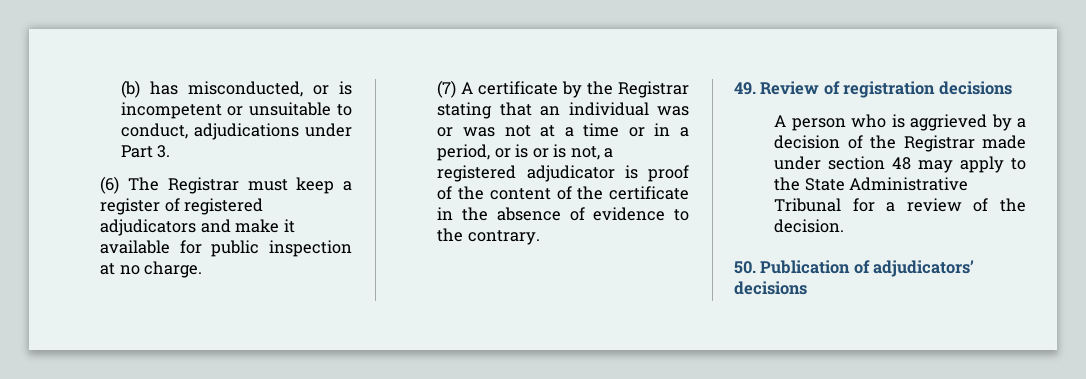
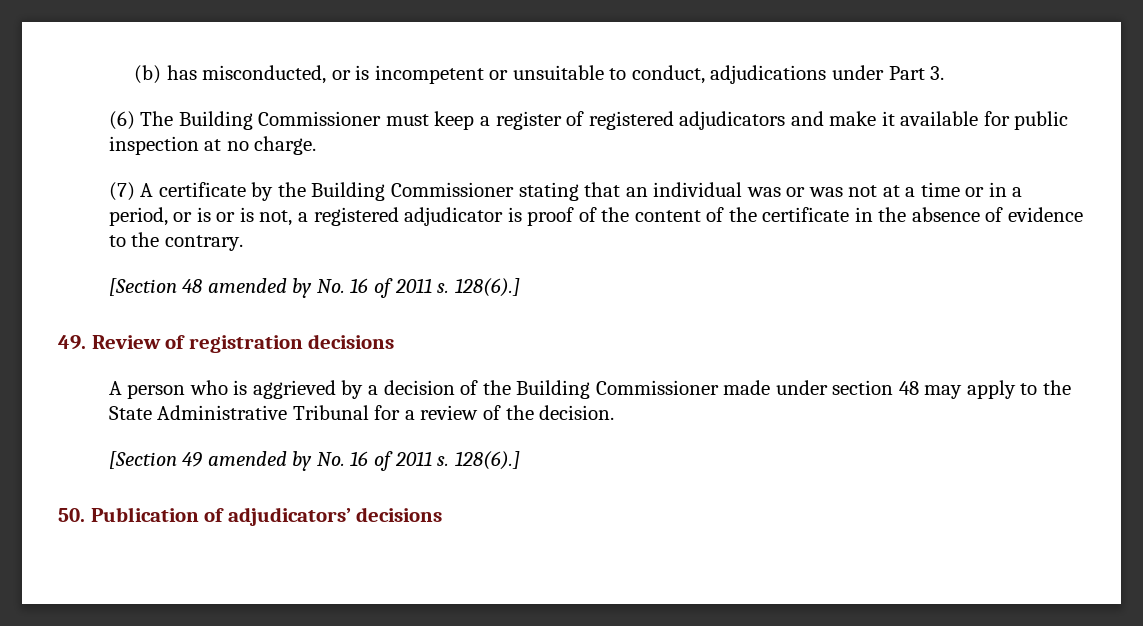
[167,177,239,194] Registrar -> [178,111,382,130] Building Commissioner
[618,81,689,98] Registrar -> [311,182,514,201] Building Commissioner
(540, 237) none -> [108,278,520,298] // [Section 48 amended by No. 16 of 2011 s. 128(6).]
[903,135,975,152] Registrar -> [516,380,719,399] Building Commissioner
(845, 226) none -> [108,451,520,471] // [Section 49 amended by No. 16 of 2011 s. 128(6).]

